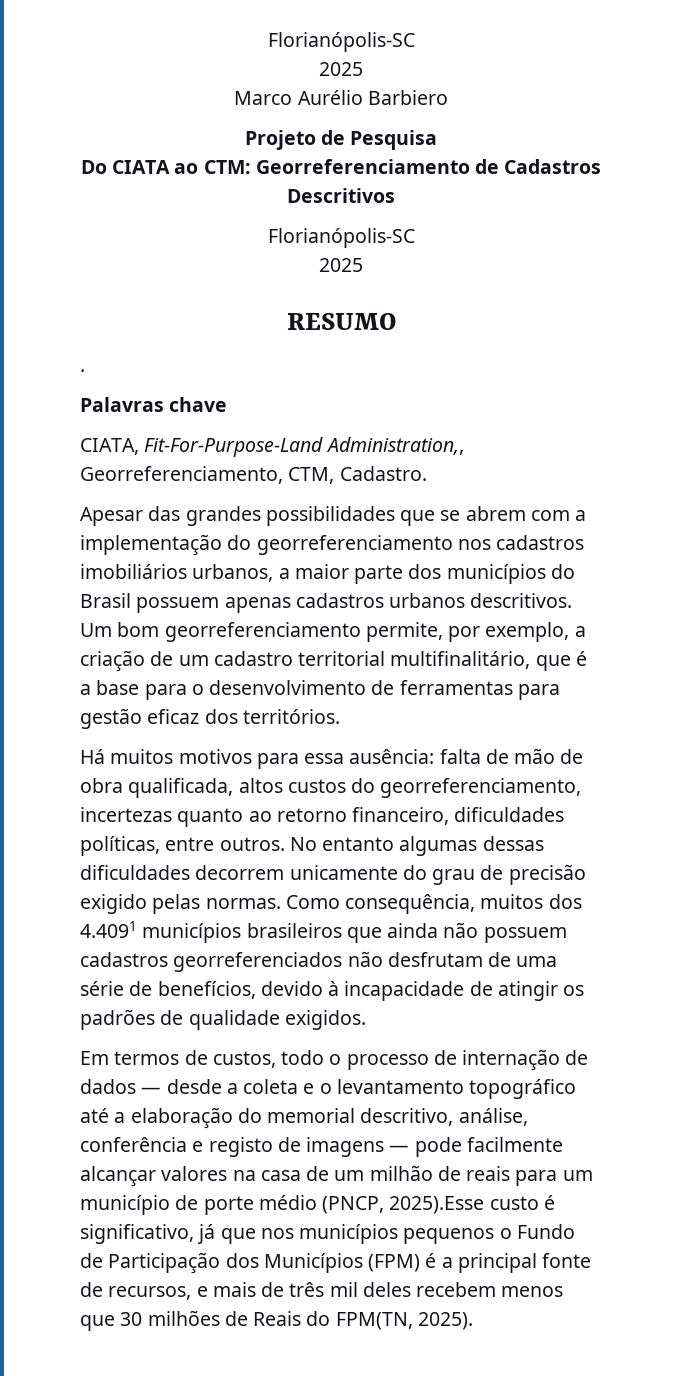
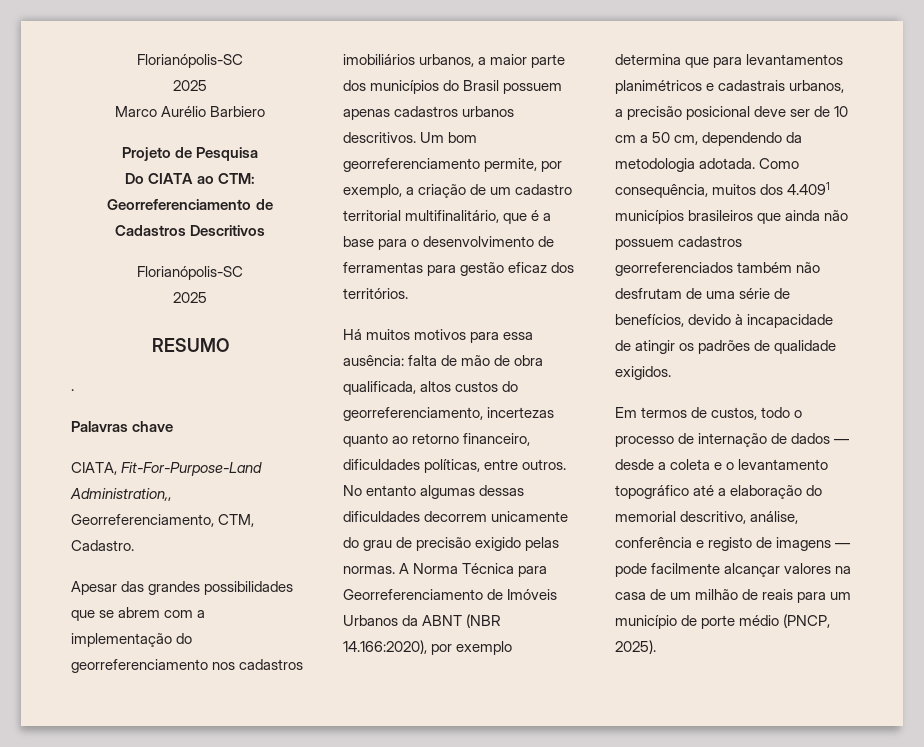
(281, 903) none -> [399,563,548,577] [343,589,558,600] [343,614,501,628] [343,640,513,655] [615,54,844,68] [615,80,845,94] [615,106,849,120] [615,132,803,146] [615,158,756,172] A Norma Técnica para Georreferenciamento de Imóveis Urbanos da ABNT (NBR 14.166:2020), por exemplo determina que para levantamentos planimétricos e cadastrais urbanos, a precisão posicional deve ser de 10 cm a 50 cm, dependendo da metodologia adotada.
(343, 962) none -> [737,262,793,273] também
[389,1195,555,1214] [80,1224,575,1244] [80,1252,592,1274] [80,1282,564,1300] [80,1310,413,1331] 2025).Esse custo é significativo, já que nos municípios pequenos o Fundo de Participação dos Municípios (FPM) é a principal fonte de recursos, e mais de três mil deles recebem menos que 30 milhões de Reais do FPM(TN, -> (831, 621) none

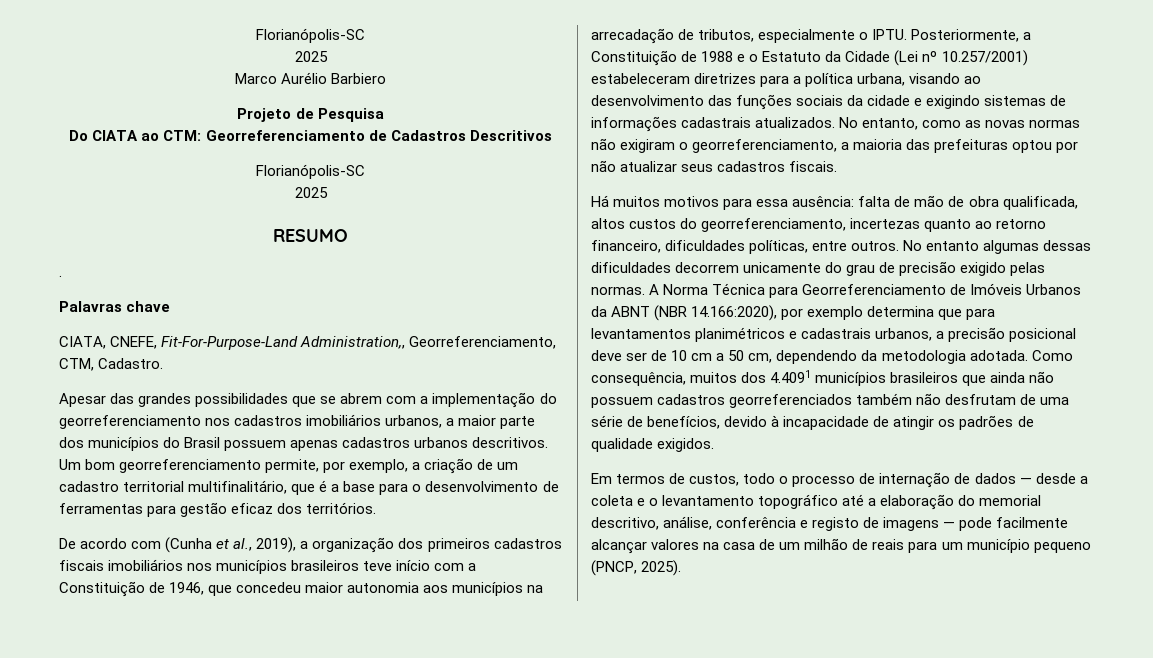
(117, 468) none -> [110,336,158,349] CNEFE,
(408, 293) none -> [59,537,562,553] [59,559,477,574] [59,581,544,597] [591,28,1032,44] [591,50,1028,66] [591,73,982,87] [591,94,1067,110] [591,116,1081,132] [591,138,1079,153] [591,160,838,172] // De acordo com (Cunha et al., 2019), a organização dos primeiros cadastros fiscais imobiliários nos municípios brasileiros teve início com a Constituição de 1946, que concedeu maior autonomia aos municípios na arrecadação de tributos, especialmente o IPTU. Posteriormente, a Constituição de 1988 e o Estatuto da Cidade (Lei nº 10.257/2001) estabeleceram diretrizes para a política urbana, visando ao desenvolvimento das funções sociais da cidade e exigindo sistemas de informações cadastrais atualizados. No entanto, como as novas normas não exigiram o georreferenciamento, a maioria das prefeituras optou por não atualizar seus cadastros fiscais.
[681,615,780,629] de porte médio -> [1033,542,1091,553] pequeno

